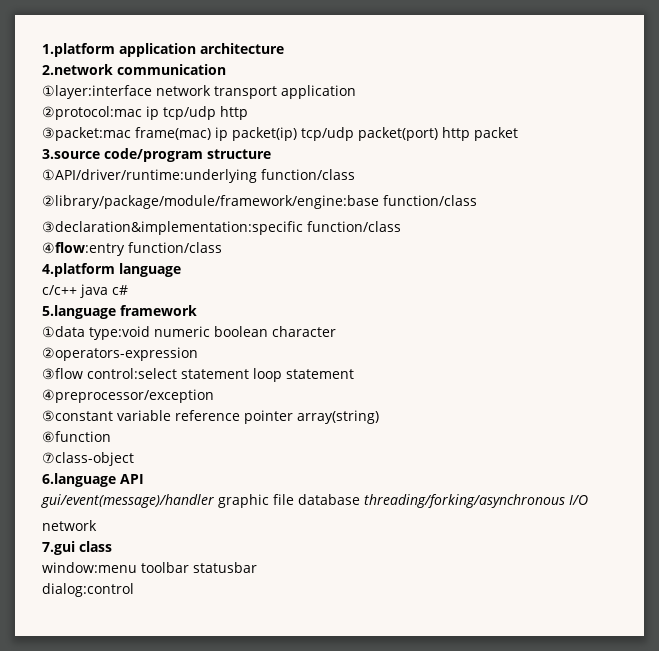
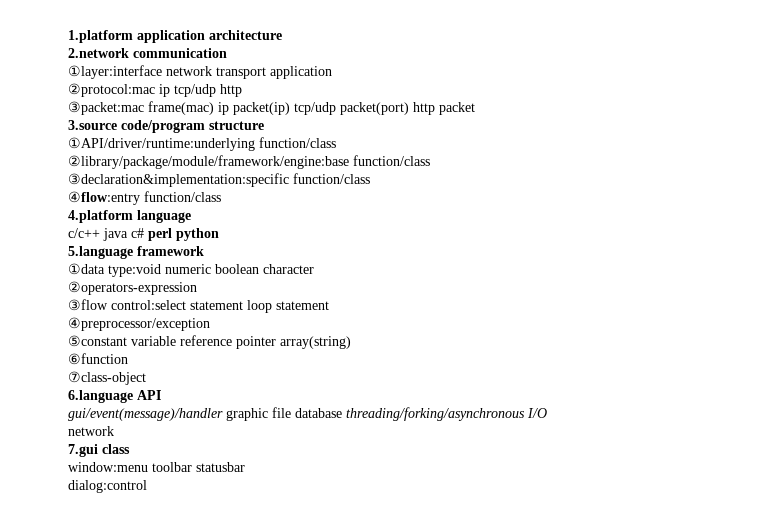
(128, 290) none -> [148,228,219,241] perl python

